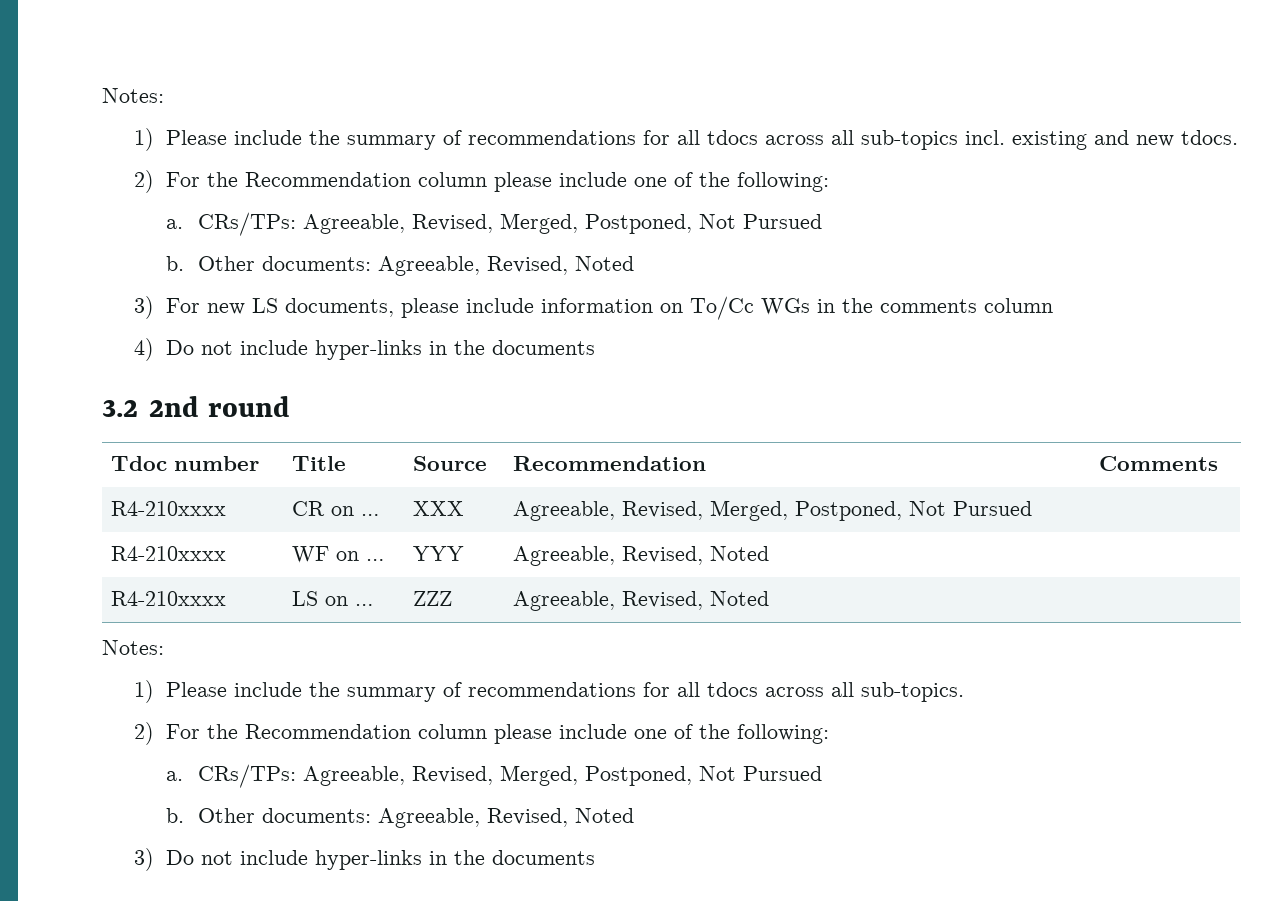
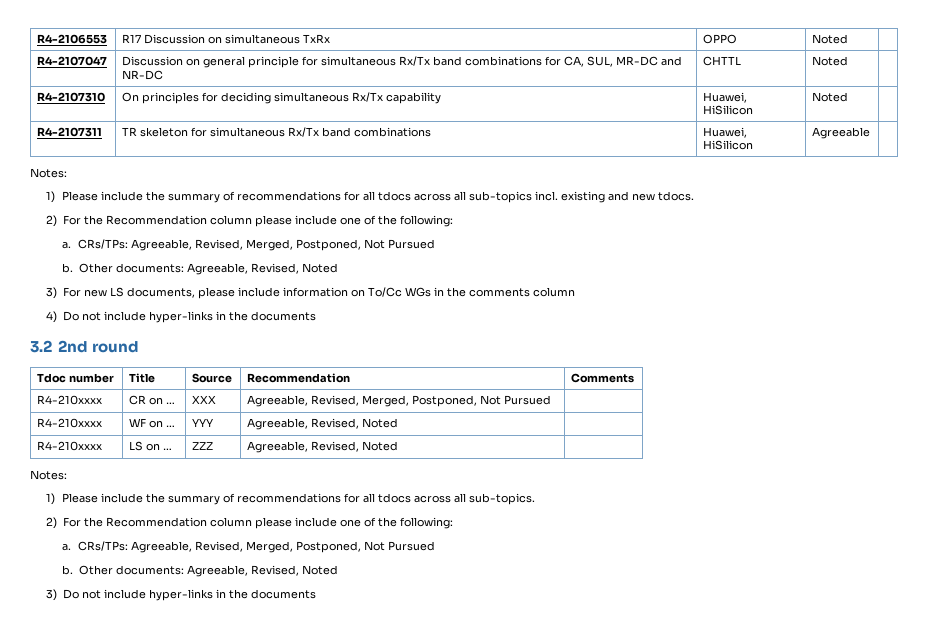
(102, 95) none -> [37,34,108,44] [122,34,331,44] [703,34,738,44] [812,34,849,44] [37,56,108,66] [122,56,683,68] [122,70,164,80] [703,56,742,66] [812,56,849,66] [37,92,106,102] [122,92,442,104] [703,92,748,103] [703,105,754,115] [812,92,849,102] [37,127,103,137] [122,127,432,137] [703,127,748,138] [703,140,754,150] [812,127,871,139] R4-2106553 | R17 Discussion on simultaneous TxRx | OPPO | Noted | // R4-2107047 | Discussion on general principle for simultaneous Rx/Tx band combinations for CA, SUL, MR-DC and NR-DC | CHTTL | Noted | // R4-2107310 | On principles for deciding simultaneous Rx/Tx capability | Huawei, HiSilicon | Noted | // R4-2107311 | TR skeleton for simultaneous Rx/Tx band combinations | Huawei, HiSilicon | Agreeable | //

